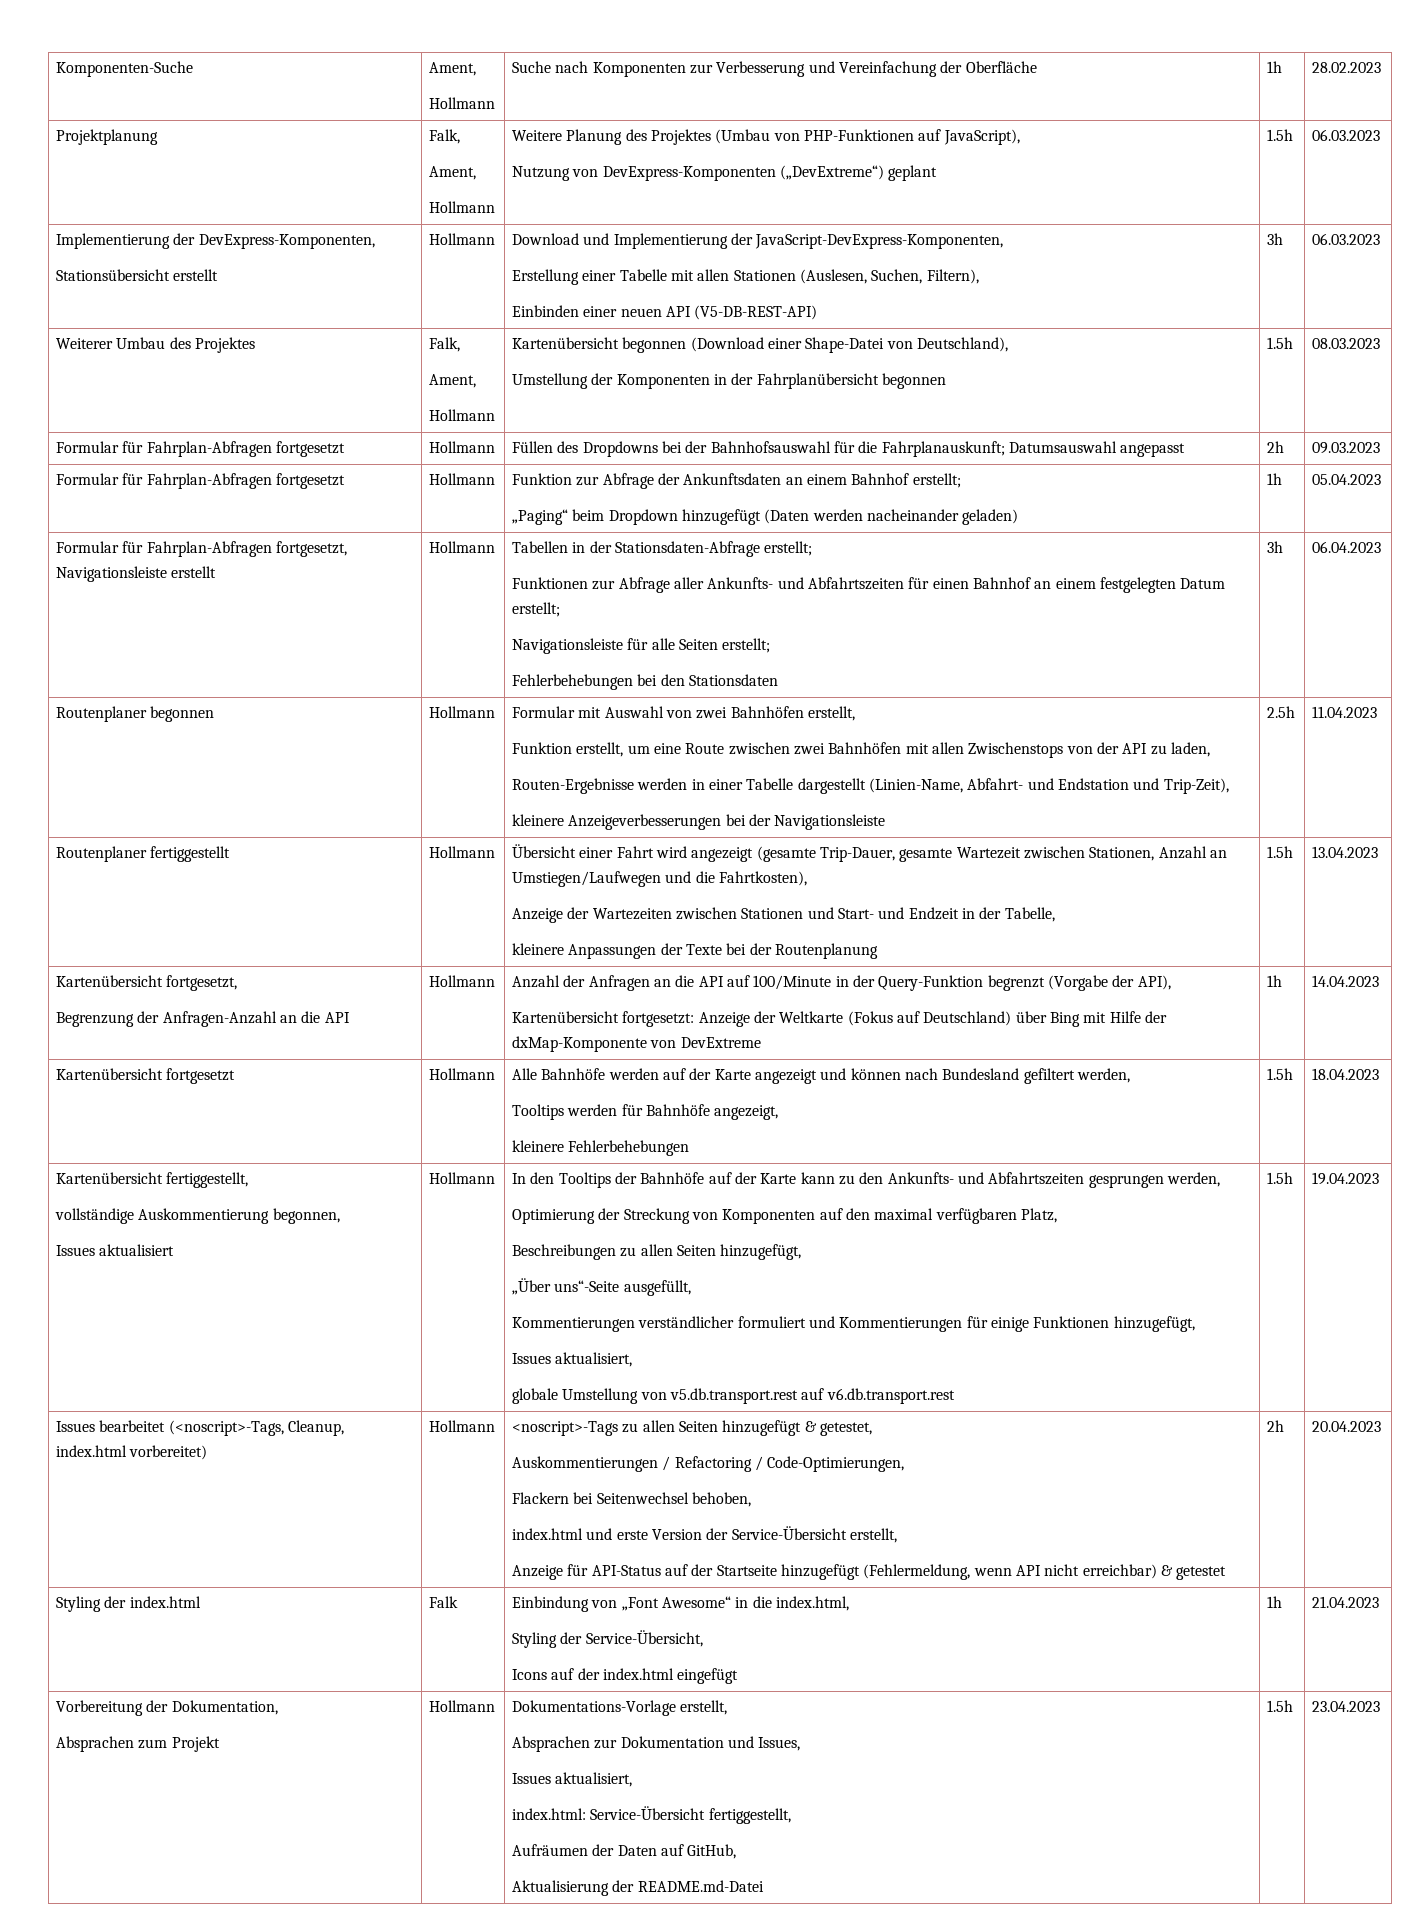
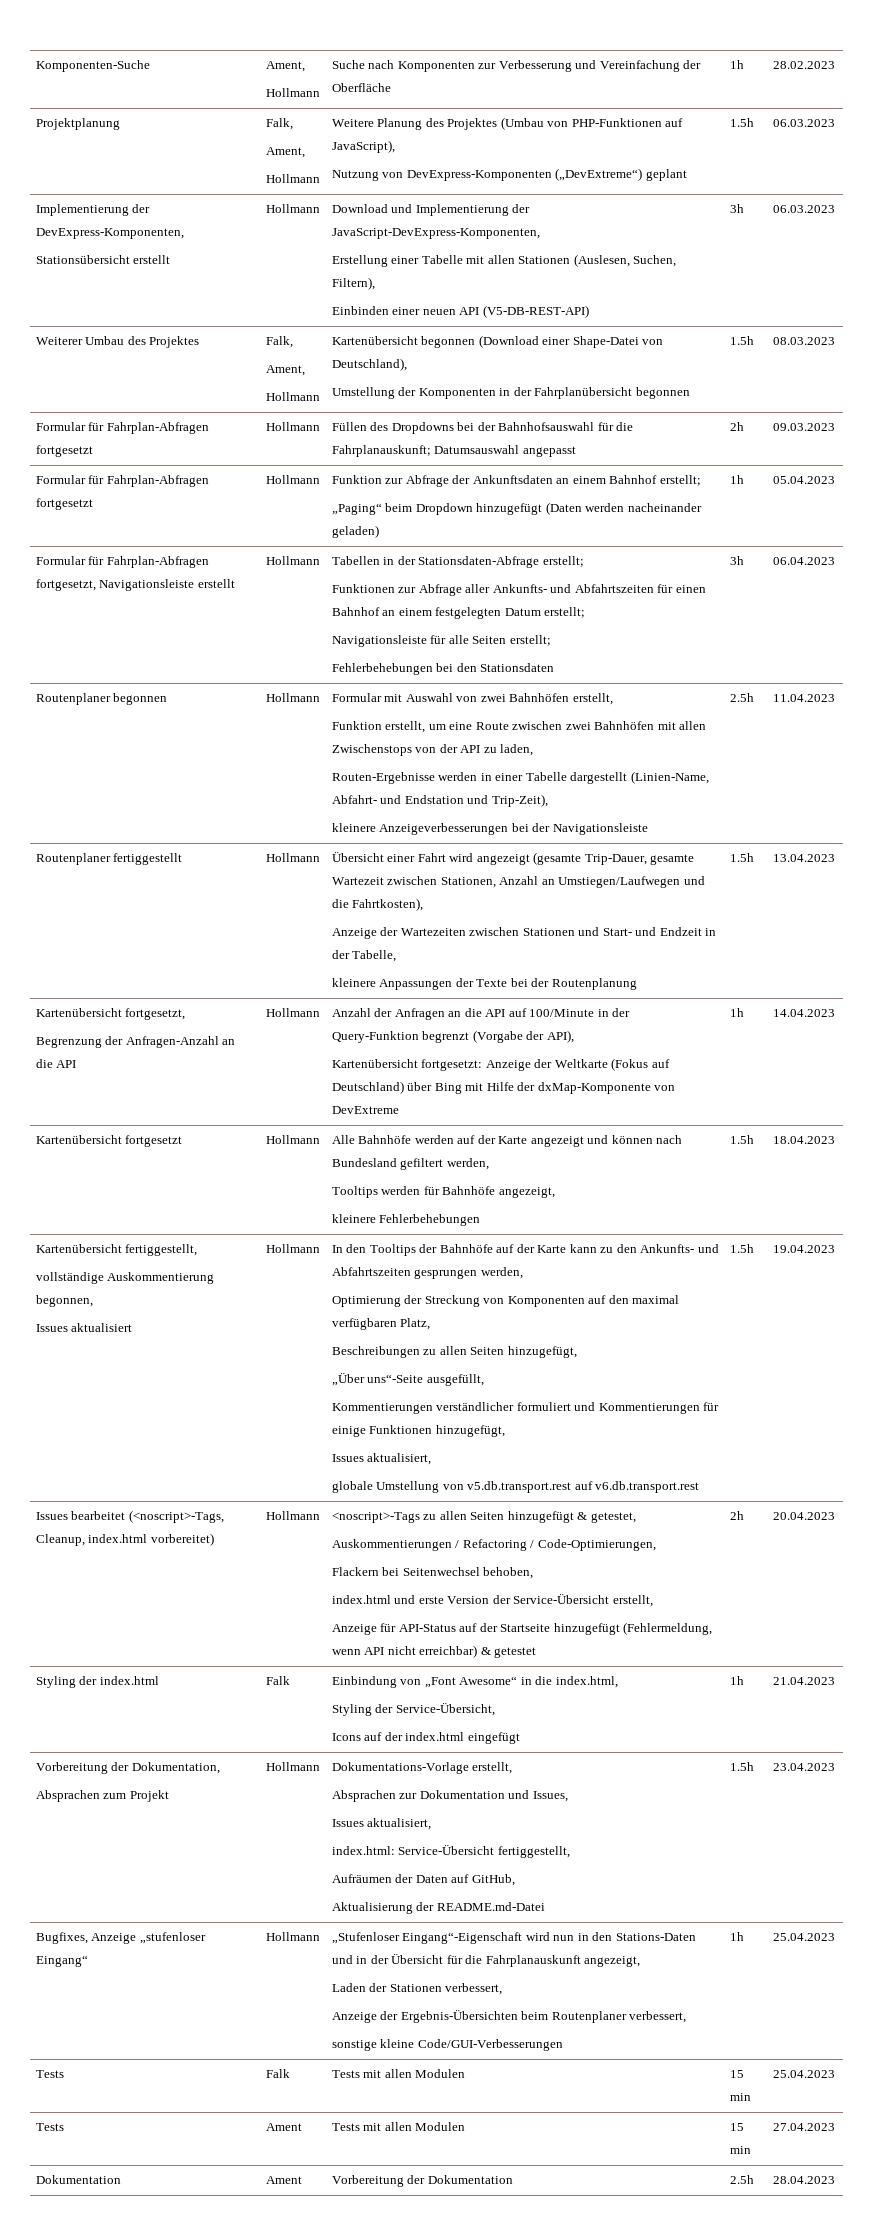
(1381, 1706) none -> [35,1932,206,1944] [35,1955,88,1967] [265,1932,320,1941] [331,1932,696,1944] [331,1954,641,1967] [331,1983,503,1995] [331,2010,687,2023] [331,2039,563,2051] [729,1932,744,1941] [772,1933,835,1941] [35,2070,64,2078] [265,2069,290,2078] [331,2069,466,2078] [729,2070,744,2078] [729,2093,751,2101] [772,2070,835,2078] [35,2123,64,2131] [265,2123,302,2131] [331,2122,466,2131] [729,2123,744,2131] [729,2146,751,2154] [772,2123,835,2131] [35,2175,121,2184] [265,2176,302,2184] [331,2175,513,2187] [729,2175,754,2184] [772,2176,835,2184] // Bugfixes, Anzeige „stufenloser Eingang“ | Hollmann | „Stufenloser Eingang“-Eigenschaft wird nun in den Stations-Daten und in der Übersicht für die Fahrplanauskunft angezeigt, // Laden der Stationen verbessert, // Anzeige der Ergebnis-Übersichten beim Routenplaner verbessert, // sonstige kleine Code/GUI-Verbesserungen | 1h | 25.04.2023 // Tests | Falk | Tests mit allen Modulen | 15 min | 25.04.2023 // Tests | Ament | Tests mit allen Modulen | 15 min | 27.04.2023 // Dokumentation | Ament | Vorbereitung der Dokumentation | 2.5h | 28.04.2023

